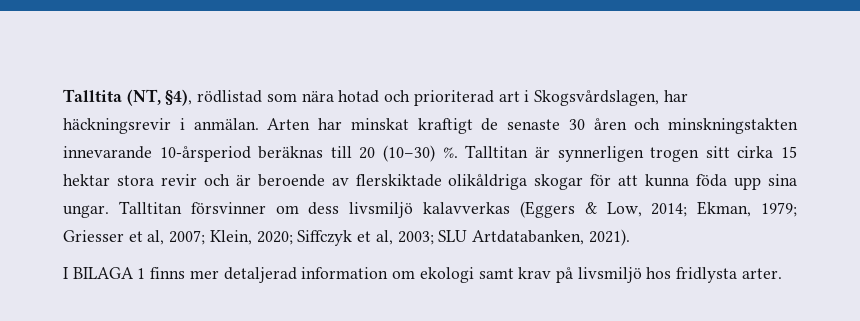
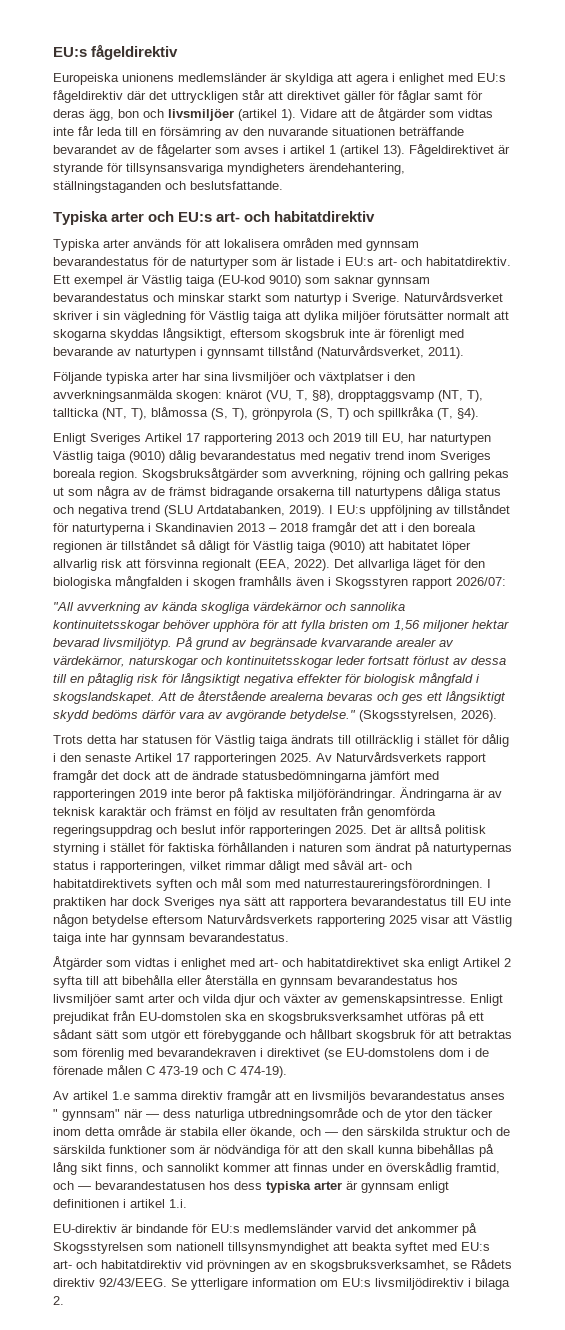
[63,89,688,106] [63,118,798,134] [63,145,798,162] [63,174,797,190] [63,201,798,218] [63,229,630,246] [63,267,782,283] Talltita (NT, §4), rödlistad som nära hotad och prioriterad art i Skogsvårdslagen, har häckningsrevir i anmälan. Arten har minskat kraftigt de senaste 30 åren och minskningstakten innevarande 10-årsperiod beräknas till 20 (10–30) %. Talltitan är synnerligen trogen sitt cirka 15 hektar stora revir och är beroende av flerskiktade olikåldriga skogar för att kunna föda upp sina ungar. Talltitan försvinner om dess livsmiljö kalavverkas (Eggers & Low, 2014; Ekman, 1979; Griesser et al, 2007; Klein, 2020; Siffczyk et al, 2003; SLU Artdatabanken, 2021). // I BILAGA 1 finns mer detaljerad information om ekologi samt krav på livsmiljö hos fridlysta arter. -> [53,44,179,60] [53,73,506,85] [53,90,483,103] [53,108,493,121] [53,126,464,139] [53,144,510,157] [53,163,405,175] [53,181,283,193] [53,211,376,225] [53,238,419,251] [53,257,511,269] [53,275,430,287] [53,292,503,305] [53,311,509,323] [53,328,464,341] [53,346,464,359] [53,372,415,384] [53,390,483,402] [53,407,479,420] [53,433,491,445] [53,450,491,463] [53,468,509,481] [53,486,501,499] [53,504,510,517] [53,522,476,535] [53,540,471,553] [53,559,485,571] [53,576,506,589] [53,602,405,614] [53,620,509,632] [53,637,454,650] [53,656,506,668] [53,673,480,686] [53,691,506,704] [53,710,497,722] [53,734,509,747] [53,752,486,765] [53,770,439,783] [53,787,502,801] [53,806,436,819] [53,824,486,837] [53,842,512,855] [53,860,412,873] [53,878,491,891] [53,897,511,909] [53,914,512,927] [53,933,289,945] [53,956,511,970] [53,975,458,988] [53,994,503,1006] [53,1011,484,1024] [53,1029,512,1042] [53,1048,489,1060] [53,1065,287,1078] [53,1090,505,1103] [53,1108,493,1121] [53,1126,510,1138] [53,1144,494,1157] [53,1162,500,1175] [53,1181,449,1193] [53,1199,187,1208] [53,1223,477,1236] [53,1242,490,1254] [53,1259,512,1272] [53,1278,510,1290] [53,1296,64,1305] EU:s fågeldirektiv // Europeiska unionens medlemsländer är skyldiga att agera i enlighet med EU:s fågeldirektiv där det uttryckligen står att direktivet gäller för fåglar samt för deras ägg, bon och livsmiljöer (artikel 1). Vidare att de åtgärder som vidtas inte får leda till en försämring av den nuvarande situationen beträffande bevarandet av de fågelarter som avses i artikel 1 (artikel 13). Fågeldirektivet är styrande för tillsynsansvariga myndigheters ärendehantering, ställningstaganden och beslutsfattande. // Typiska arter och EU:s art- och habitatdirektiv // Typiska arter används för att lokalisera områden med gynnsam bevarandestatus för de naturtyper som är listade i EU:s art- och habitatdirektiv. Ett exempel är Västlig taiga (EU-kod 9010) som saknar gynnsam bevarandestatus och minskar starkt som naturtyp i Sverige. Naturvårdsverket skriver i sin vägledning för Västlig taiga att dylika miljöer förutsätter normalt att skogarna skyddas långsiktigt, eftersom skogsbruk inte är förenligt med bevarande av naturtypen i gynnsamt tillstånd (Naturvårdsverket, 2011). // Följande typiska arter har sina livsmiljöer och växtplatser i den avverkningsanmälda skogen: knärot (VU, T, §8), dropptaggsvamp (NT, T), tallticka (NT, T), blåmossa (S, T), grönpyrola (S, T) och spillkråka (T, §4). // Enligt Sveriges Artikel 17 rapportering 2013 och 2019 till EU, har naturtypen Västlig taiga (9010) dålig bevarandestatus med negativ trend inom Sveriges boreala region. Skogsbruksåtgärder som avverkning, röjning och gallring pekas ut som några av de främst bidragande orsakerna till naturtypens dåliga status och negativa trend (SLU Artdatabanken, 2019). I EU:s uppföljning av tillståndet för naturtyperna i Skandinavien 2013 – 2018 framgår det att i den boreala regionen är tillståndet så dåligt för Västlig taiga (9010) att habitatet löper allvarlig risk att försvinna regionalt (EEA, 2022). Det allvarliga läget för den biologiska mångfalden i skogen framhålls även i Skogsstyren rapport 2026/07: // "All avverkning av kända skogliga värdekärnor och sannolika kontinuitetsskogar behöver upphöra för att fylla bristen om 1,56 miljoner hektar bevarad livsmiljötyp. På grund av begränsade kvarvarande arealer av värdekärnor, naturskogar och kontinuitetsskogar leder fortsatt förlust av dessa till en påtaglig risk för långsiktigt negativa effekter för biologisk mångfald i skogslandskapet. Att de återstående arealerna bevaras och ges ett långsiktigt skydd bedöms därför vara av avgörande betydelse." (Skogsstyrelsen, 2026). // Trots detta har statusen för Västlig taiga ändrats till otillräcklig i stället för dålig i den senaste Artikel 17 rapporteringen 2025. Av Naturvårdsverkets rapport framgår det dock att de ändrade statusbedömningarna jämfört med rapporteringen 2019 inte beror på faktiska miljöförändringar. Ändringarna är av teknisk karaktär och främst en följd av resultaten från genomförda regeringsuppdrag och beslut inför rapporteringen 2025. Det är alltså politisk styrning i stället för faktiska förhållanden i naturen som ändrat på naturtypernas status i rapporteringen, vilket rimmar dåligt med såväl art- och habitatdirektivets syften och mål som med naturrestaureringsförordningen. I praktiken har dock Sveriges nya sätt att rapportera bevarandestatus till EU inte någon betydelse eftersom Naturvårdsverkets rapportering 2025 visar att Västlig taiga inte har gynnsam bevarandestatus. // Åtgärder som vidtas i enlighet med art- och habitatdirektivet ska enligt Artikel 2 syfta till att bibehålla eller återställa en gynnsam bevarandestatus hos livsmiljöer samt arter och vilda djur och växter av gemenskapsintresse. Enligt prejudikat från EU-domstolen ska en skogsbruksverksamhet utföras på ett sådant sätt som utgör ett förebyggande och hållbart skogsbruk för att betraktas som förenlig med bevarandekraven i direktivet (se EU-domstolens dom i de förenade målen C 473-19 och C 474-19). // Av artikel 1.e samma direktiv framgår att en livsmiljös bevarandestatus anses " gynnsam" när — dess naturliga utbredningsområde och de ytor den täcker inom detta område är stabila eller ökande, och — den särskilda struktur och de särskilda funktioner som är nödvändiga för att den skall kunna bibehållas på lång sikt finns, och sannolikt kommer att finnas under en överskådlig framtid, och — bevarandestatusen hos dess typiska arter är gynnsam enligt definitionen i artikel 1.i. // EU-direktiv är bindande för EU:s medlemsländer varvid det ankommer på Skogsstyrelsen som nationell tillsynsmyndighet att beakta syftet med EU:s art- och habitatdirektiv vid prövningen av en skogsbruksverksamhet, se Rådets direktiv 92/43/EEG. Se ytterligare information om EU:s livsmiljödirektiv i bilaga 2.

